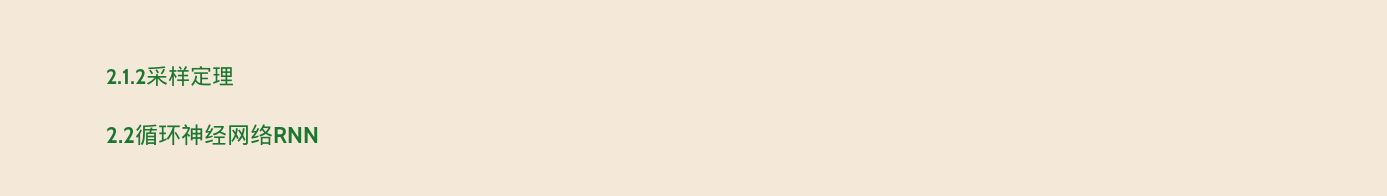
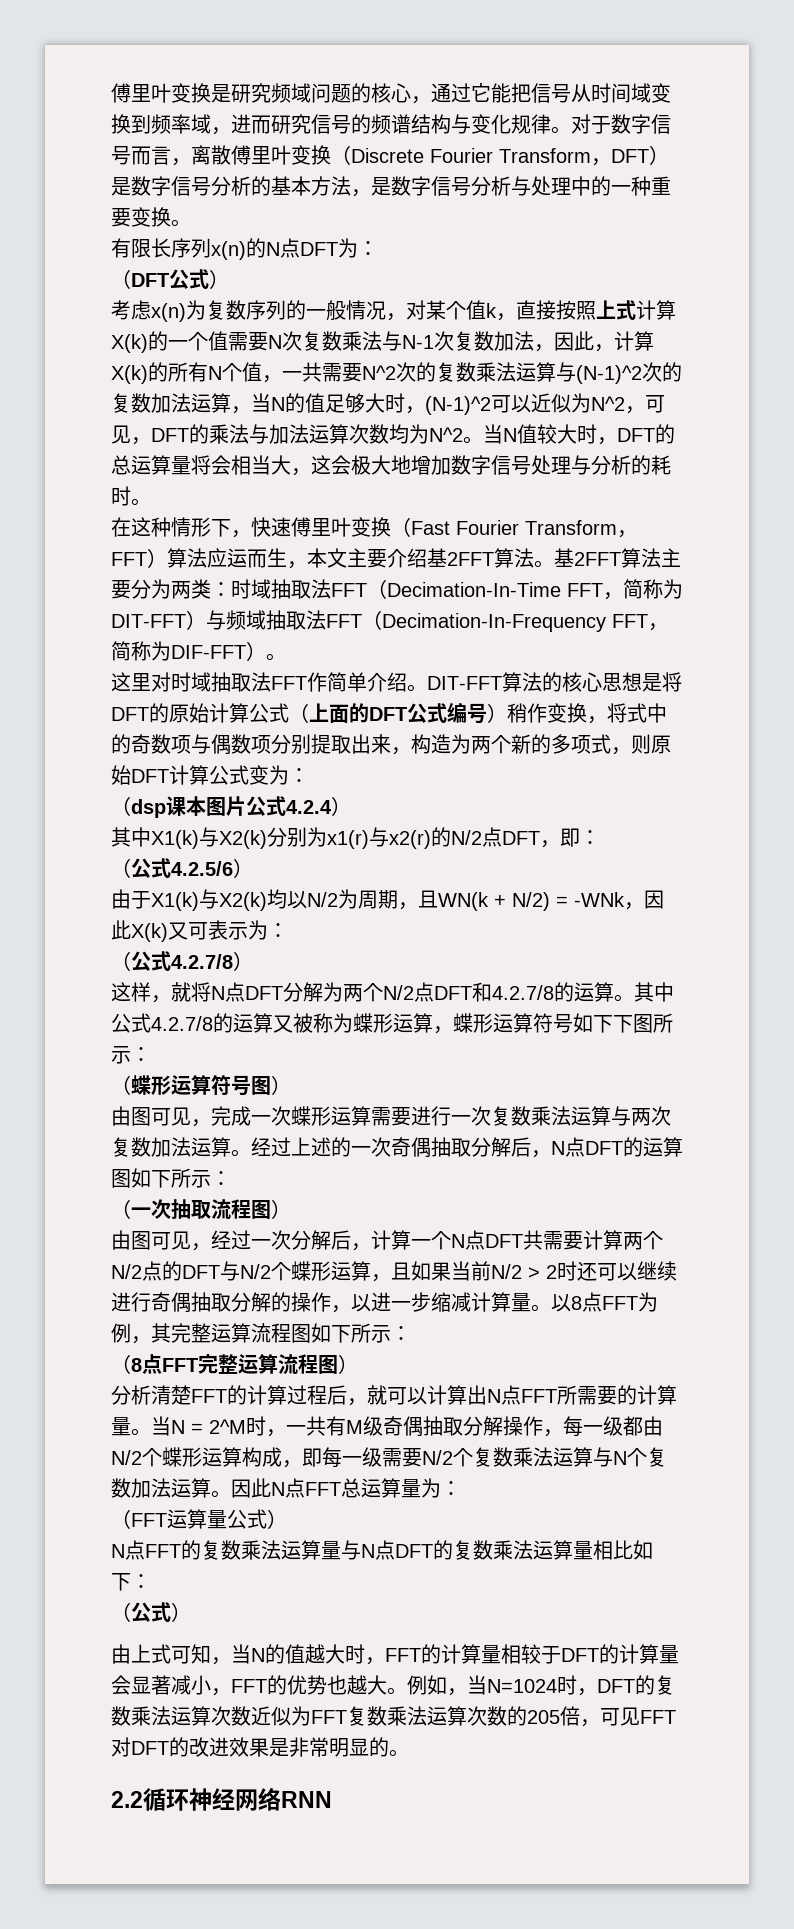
[106,66,234,86] 2.1.2采样定理 -> [111,83,671,104] [111,114,671,135] [111,145,669,166] [111,176,671,197] [111,207,191,227] [111,238,378,260] [111,269,229,289] [111,300,676,322] [111,331,654,353] [111,362,682,384] [111,393,665,415] [111,424,675,445] [111,455,671,476] [111,486,151,506] [111,517,637,538] [111,548,681,569] [111,579,683,600] [111,610,668,632] [111,641,286,661] [111,672,682,692] [111,702,667,724] [111,734,671,755] [111,765,309,785] [111,796,351,818] [111,827,600,849] [111,858,253,878] [111,889,664,911] [111,920,288,942] [111,951,253,971] [111,982,674,1003] [111,1013,673,1034] [111,1046,151,1064] [111,1075,291,1096] [111,1106,671,1127] [111,1137,683,1158] [111,1168,231,1188] [111,1199,291,1220] [111,1230,663,1251] [111,1261,677,1282] [111,1292,658,1313] [111,1323,411,1344] [111,1354,358,1375] [111,1385,677,1406] [111,1416,663,1437] [111,1447,667,1468] [111,1478,461,1498] [111,1509,287,1529] [111,1540,653,1560] [111,1573,151,1591] [111,1602,191,1622] [111,1644,679,1665] [111,1675,675,1696] [111,1706,676,1727] [111,1737,409,1757] 傅里叶变换是研究频域问题的核心，通过它能把信号从时间域变换到频率域，进而研究信号的频谱结构与变化规律。对于数字信号而言，离散傅里叶变换（Discrete Fourier Transform，DFT）是数字信号分析的基本方法，是数字信号分析与处理中的一种重要变换。 // 有限长序列x(n)的N点DFT为： // （DFT公式） // 考虑x(n)为复数序列的一般情况，对某个值k，直接按照上式计算X(k)的一个值需要N次复数乘法与N-1次复数加法，因此，计算X(k)的所有N个值，一共需要N^2次的复数乘法运算与(N-1)^2次的复数加法运算，当N的值足够大时，(N-1)^2可以近似为N^2，可见，DFT的乘法与加法运算次数均为N^2。当N值较大时，DFT的总运算量将会相当大，这会极大地增加数字信号处理与分析的耗时。 // 在这种情形下，快速傅里叶变换（Fast Fourier Transform，FFT）算法应运而生，本文主要介绍基2FFT算法。基2FFT算法主要分为两类：时域抽取法FFT（Decimation-In-Time FFT，简称为DIT-FFT）与频域抽取法FFT（Decimation-In-Frequency FFT，简称为DIF-FFT）。 // 这里对时域抽取法FFT作简单介绍。DIT-FFT算法的核心思想是将DFT的原始计算公式（上面的DFT公式编号）稍作变换，将式中的奇数项与偶数项分别提取出来，构造为两个新的多项式，则原始DFT计算公式变为： // （dsp课本图片公式4.2.4） // 其中X1(k)与X2(k)分别为x1(r)与x2(r)的N/2点DFT，即： // （公式4.2.5/6） // 由于X1(k)与X2(k)均以N/2为周期，且WN(k + N/2) = -WNk，因此X(k)又可表示为： // （公式4.2.7/8） // 这样，就将N点DFT分解为两个N/2点DFT和4.2.7/8的运算。其中公式4.2.7/8的运算又被称为蝶形运算，蝶形运算符号如下下图所示： // （蝶形运算符号图） // 由图可见，完成一次蝶形运算需要进行一次复数乘法运算与两次复数加法运算。经过上述的一次奇偶抽取分解后，N点DFT的运算图如下所示： // （一次抽取流程图） // 由图可见，经过一次分解后，计算一个N点DFT共需要计算两个N/2点的DFT与N/2个蝶形运算，且如果当前N/2 > 2时还可以继续进行奇偶抽取分解的操作，以进一步缩减计算量。以8点FFT为例，其完整运算流程图如下所示： // （8点FFT完整运算流程图） // 分析清楚FFT的计算过程后，就可以计算出N点FFT所需要的计算量。当N = 2^M时，一共有M级奇偶抽取分解操作，每一级都由N/2个蝶形运算构成，即每一级需要N/2个复数乘法运算与N个复数加法运算。因此N点FFT总运算量为： // （FFT运算量公式） // N点FFT的复数乘法运算量与N点DFT的复数乘法运算量相比如下： // （公式） // 由上式可知，当N的值越大时，FFT的计算量相较于DFT的计算量会显著减小，FFT的优势也越大。例如，当N=1024时，DFT的复数乘法运算次数近似为FFT复数乘法运算次数的205倍，可见FFT对DFT的改进效果是非常明显的。

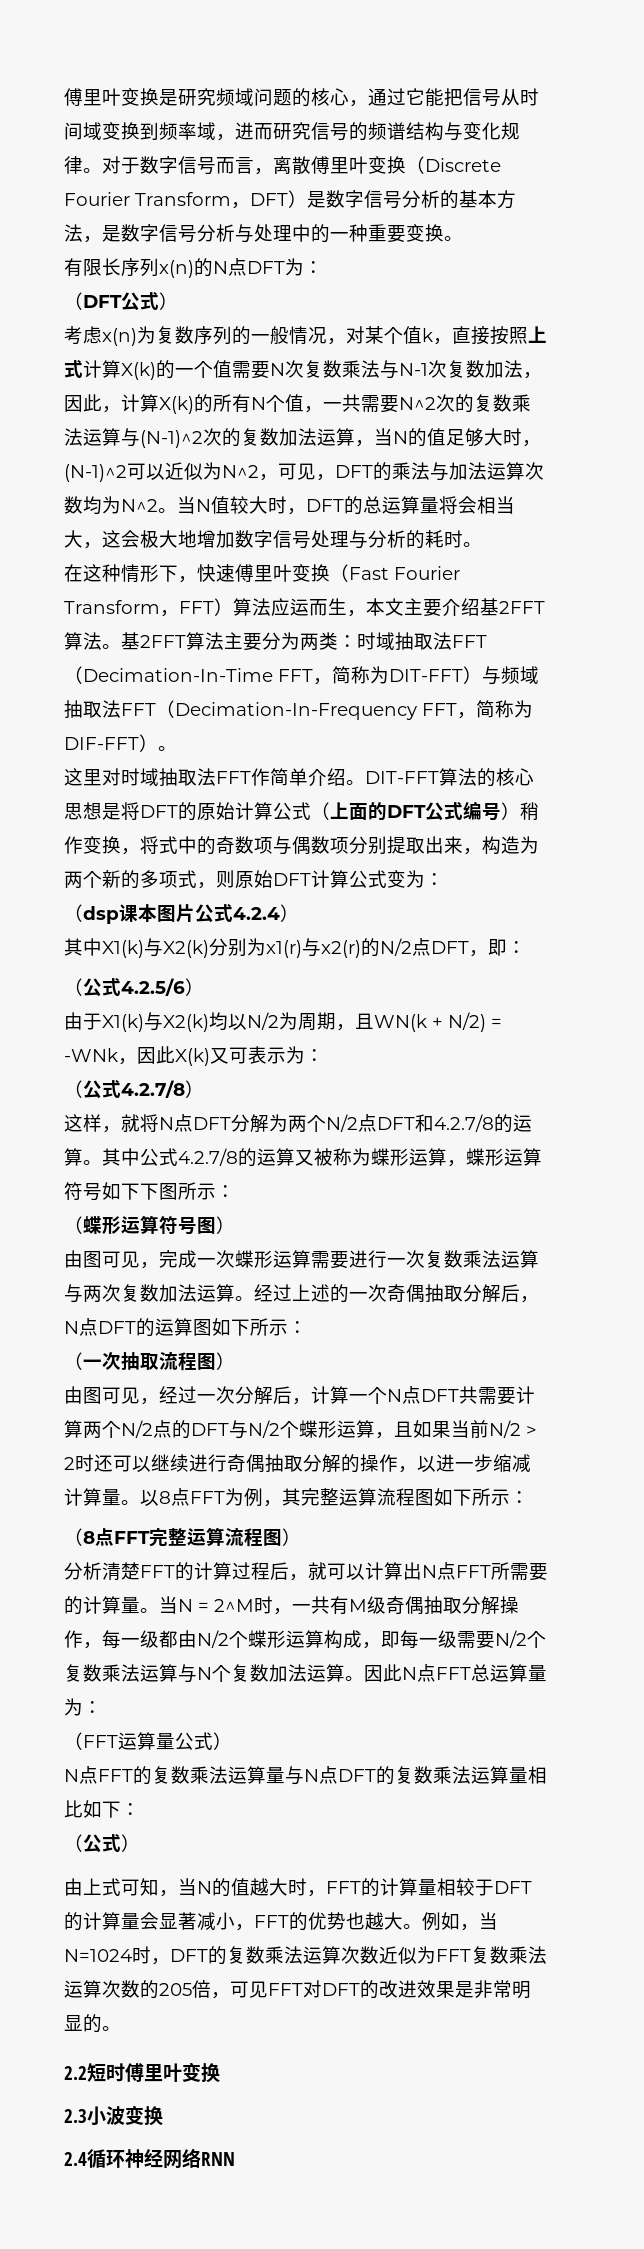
(143, 1799) none -> [87,2062,220,2083] [64,2105,163,2126] [64,2152,87,2166] 短时傅里叶变换 // 2.3小波变换 // 2.4

